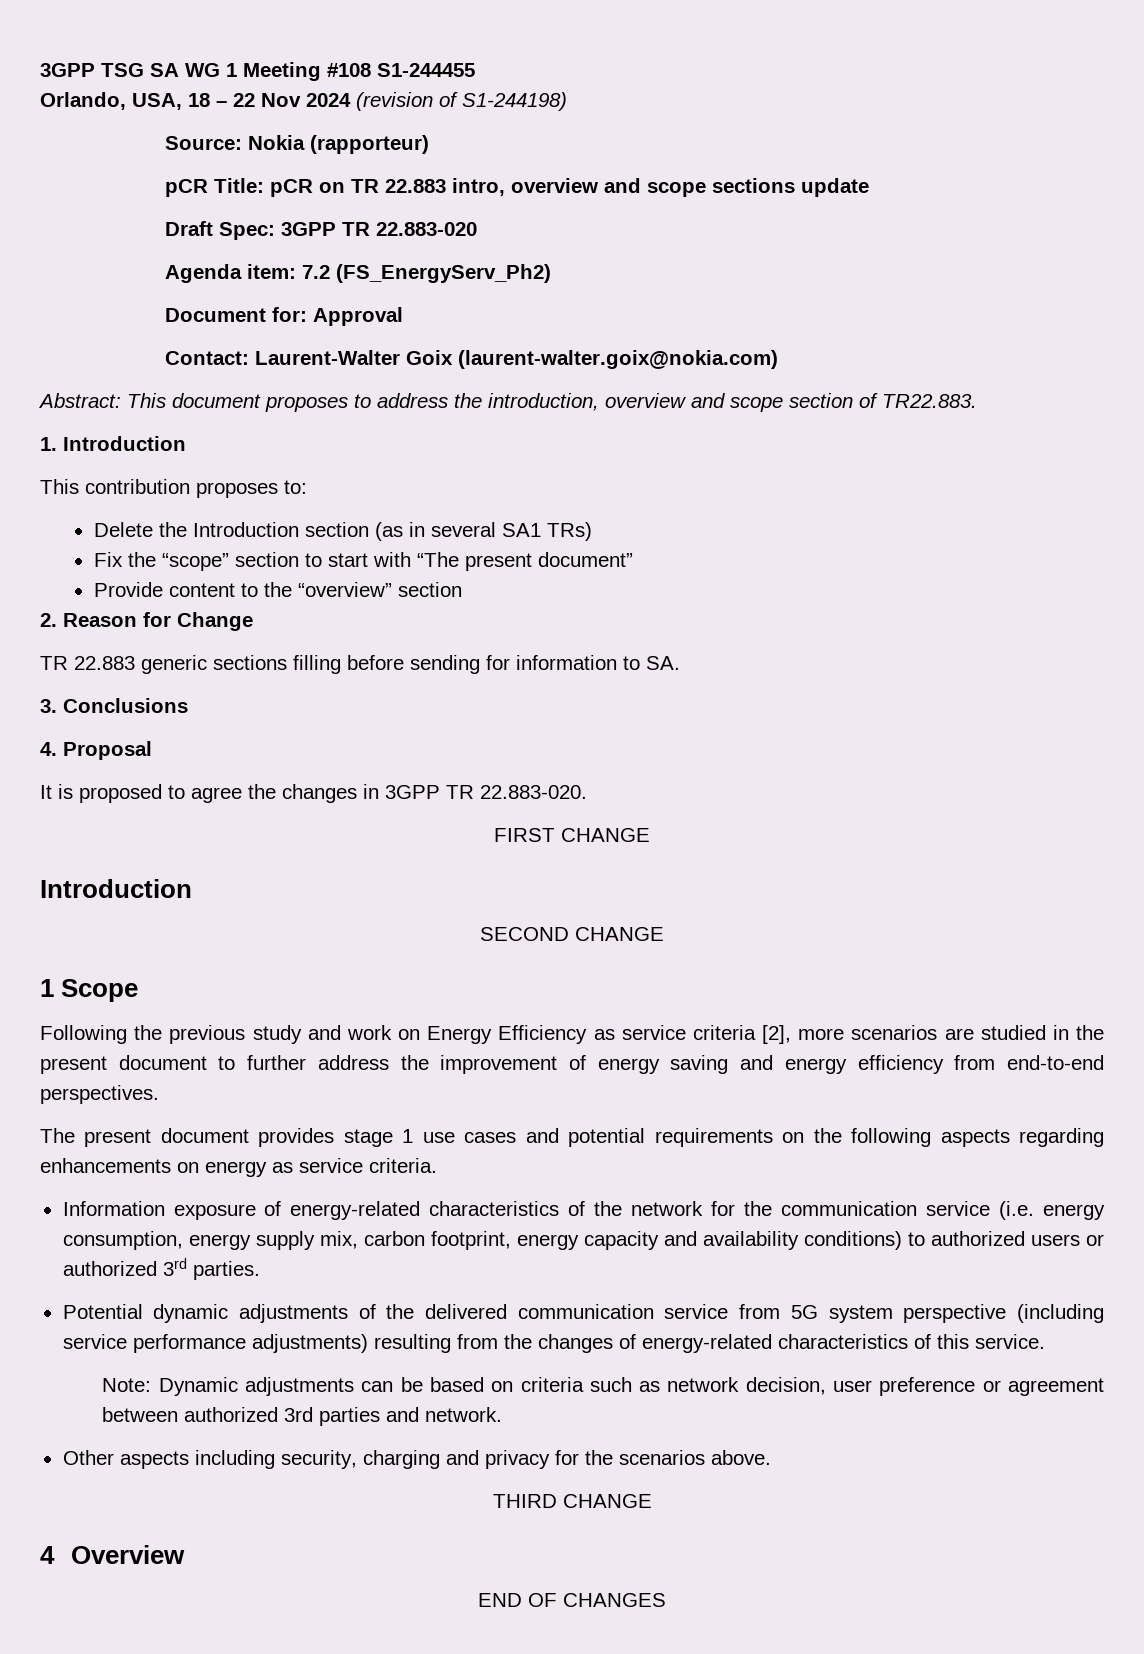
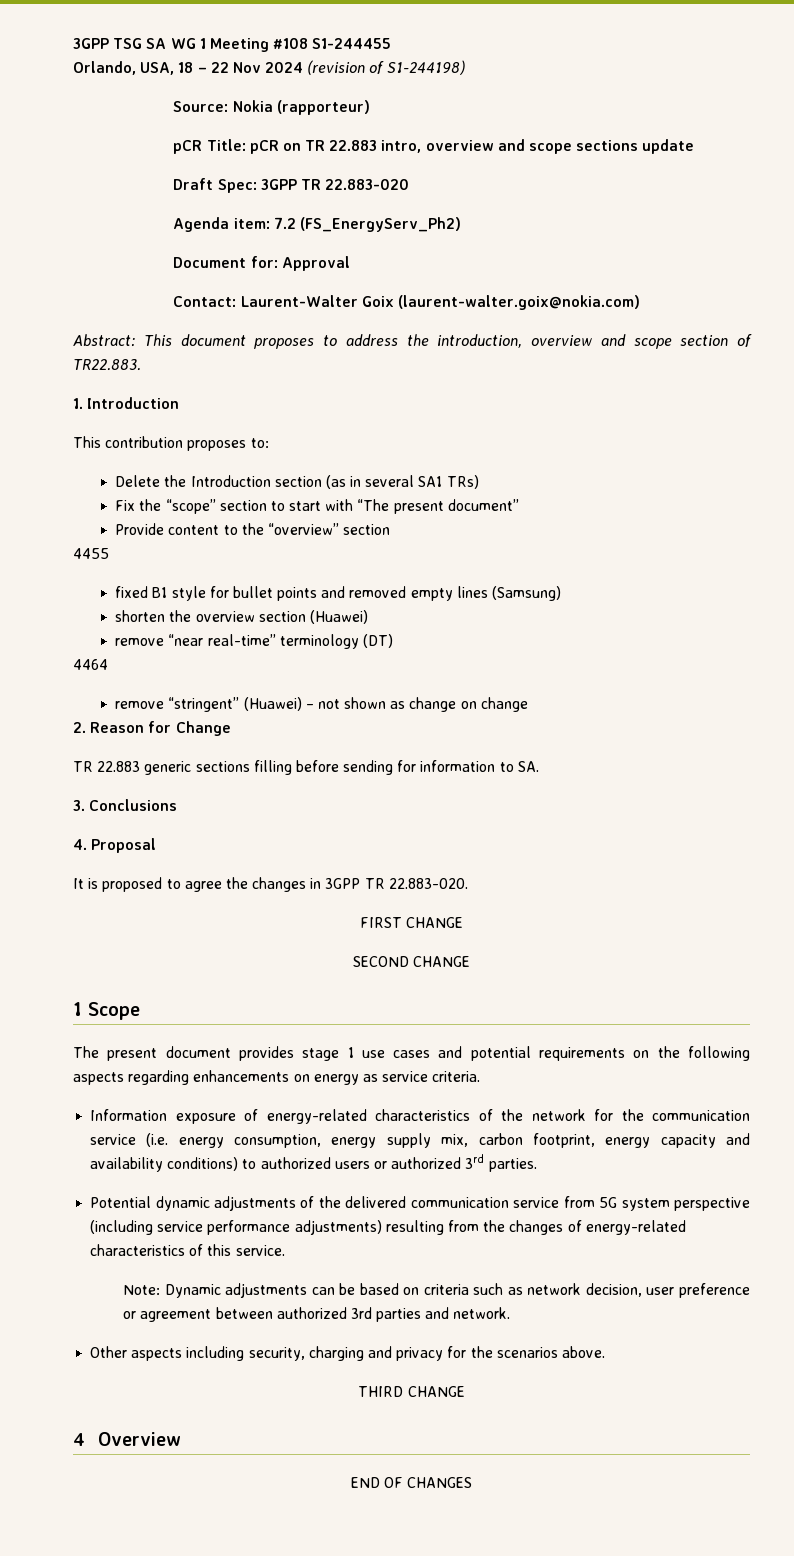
(462, 589) none -> [73,548,109,559] [115,586,561,601] [115,610,368,624] [115,634,393,649] [73,659,108,670] [115,697,528,712] // 4455 // fixed B1 style for bullet points and removed empty lines (Samsung) // shorten the overview section (Huawei) // remove “near real-time” terminology (DT) // 4464 // remove “stringent” (Huawei) – not shown as change on change
[40,879,192,898] // Introduction -> (464, 922) none
[40,1025,1104,1044] [40,1055,1104,1074] [40,1085,159,1104] // Following the previous study and work on Energy Efficiency as service criteria [2], more scenarios are studied in the present document to further address the improvement of energy saving and energy efficiency from end-to-end perspectives. -> (140, 1011) none

